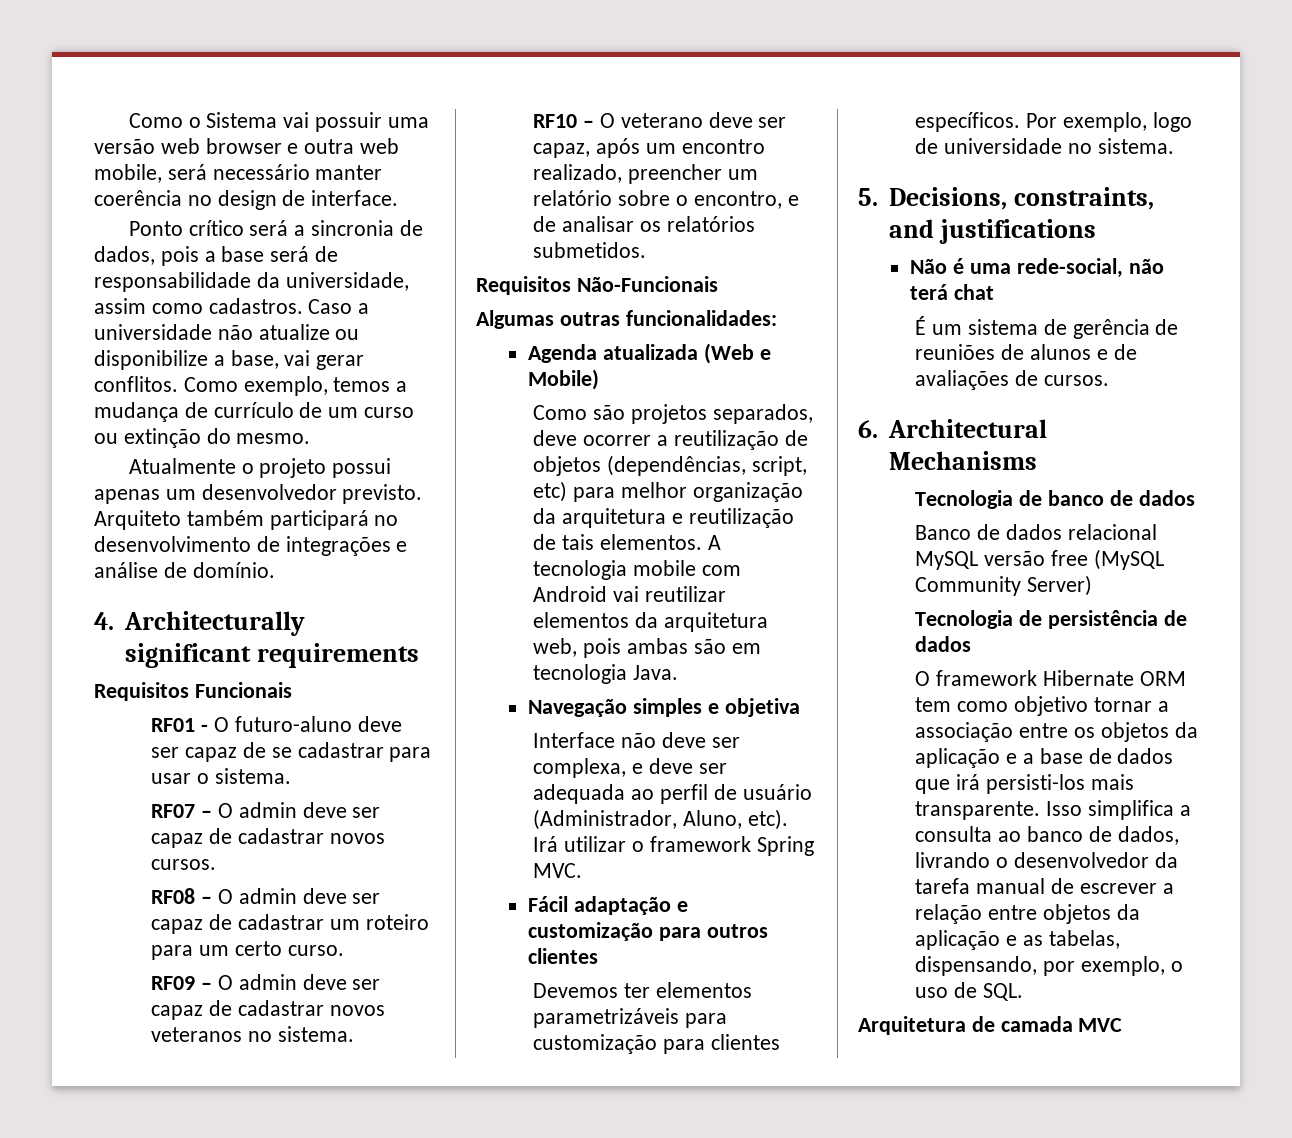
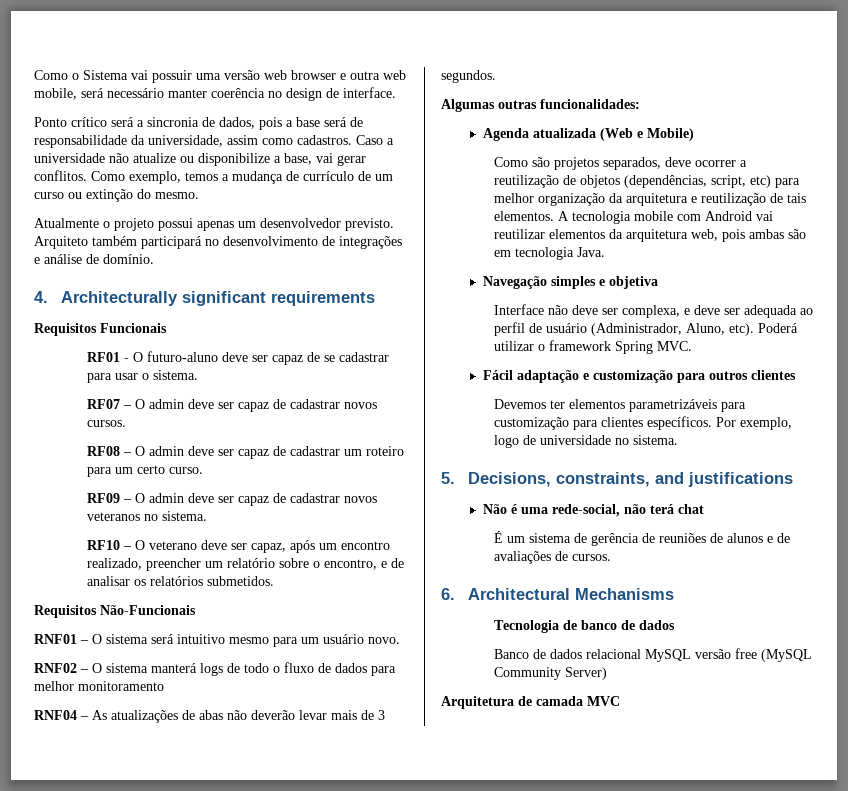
(718, 284) none -> [34,634,400,647] [34,662,396,676] [34,681,164,691] [34,710,385,723] [441,70,496,83] // RNF01 – O sistema será intuitivo mesmo para um usuário novo. // RNF02 – O sistema manterá logs de todo o fluxo de dados para melhor monitoramento // RNF04 – As atualizações de abas não deverão levar mais de 3 segundos.
[533,836,559,852] Irá -> [758,323,799,333] Poderá
[915,610,1187,629] [915,636,972,652] [915,670,1186,686] [915,696,1169,716] [915,722,1198,742] [915,748,1174,768] [915,774,1134,794] [915,800,1191,820] [915,826,1179,845] [915,852,1178,868] [915,878,1174,894] [915,904,1140,924] [915,930,1120,950] [915,956,1183,976] [915,982,1023,1001] // Tecnologia de persistência de dados // O framework Hibernate ORM tem como objetivo tornar a associação entre os objetos da aplicação e a base de dados que irá persisti-los mais transparente. Isso simplifica a consulta ao banco de dados, livrando o desenvolvedor da tarefa manual de escrever a relação entre objetos da aplicação e as tabelas, dispensando, por exemplo, o uso de SQL. -> (608, 673) none

